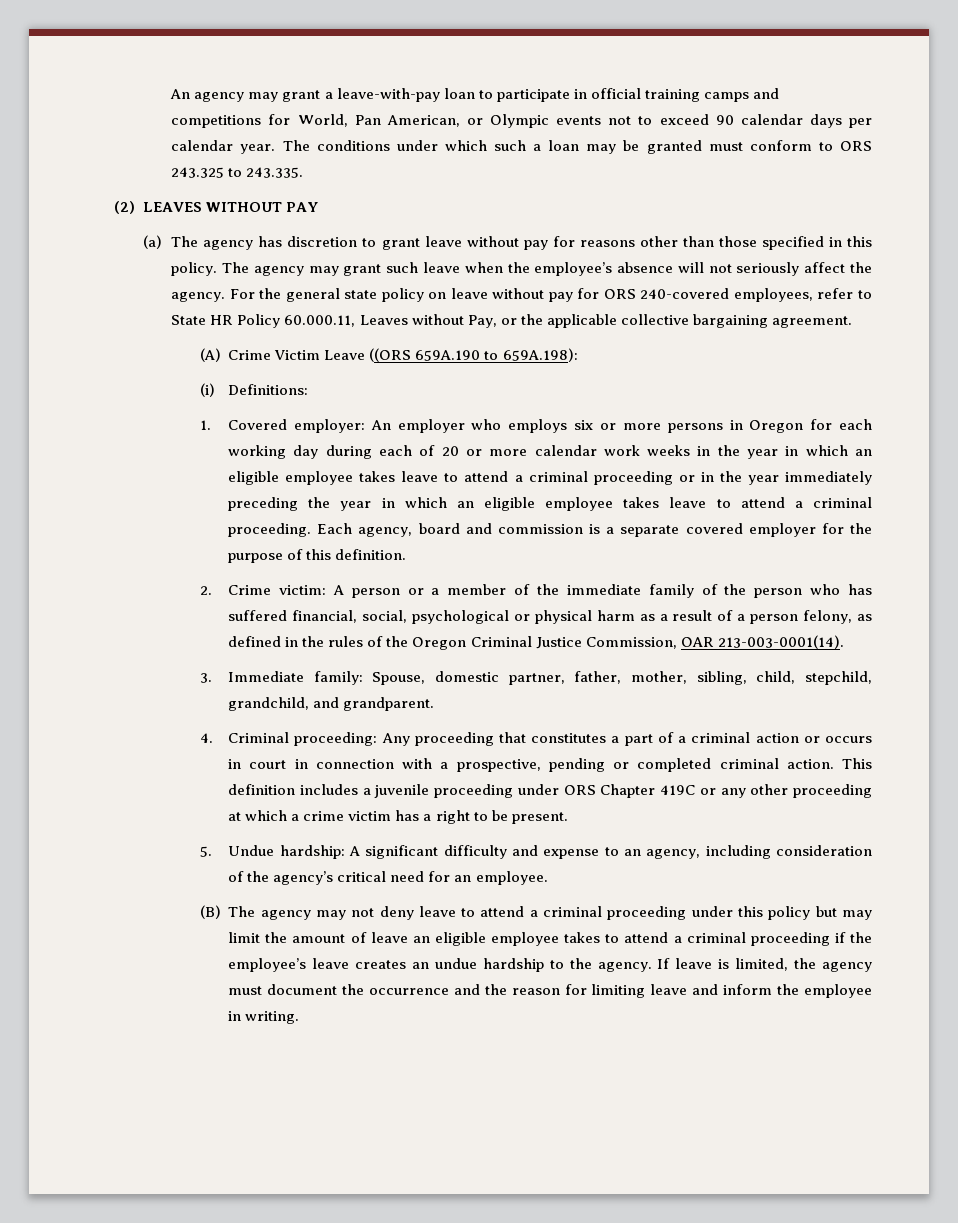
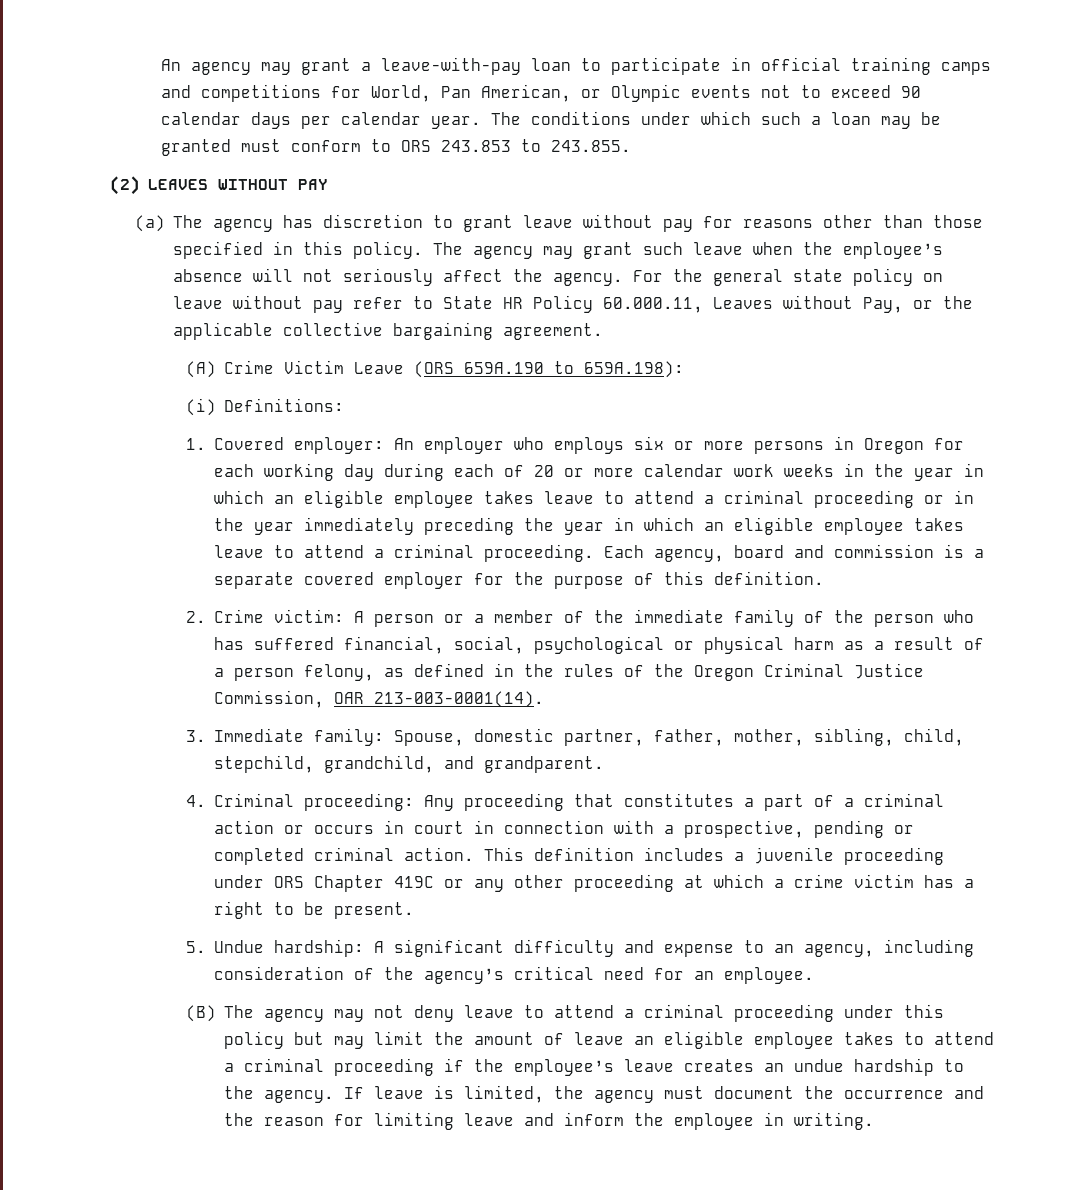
[171,167,304,178] 243.325 to 243.335. -> [440,139,631,152] 243.853 to 243.855.
[577,288,813,302] for ORS 240-covered employees, -> (344, 306) none
[369,348,412,362] ((ORS -> [413,361,454,378] (ORS

